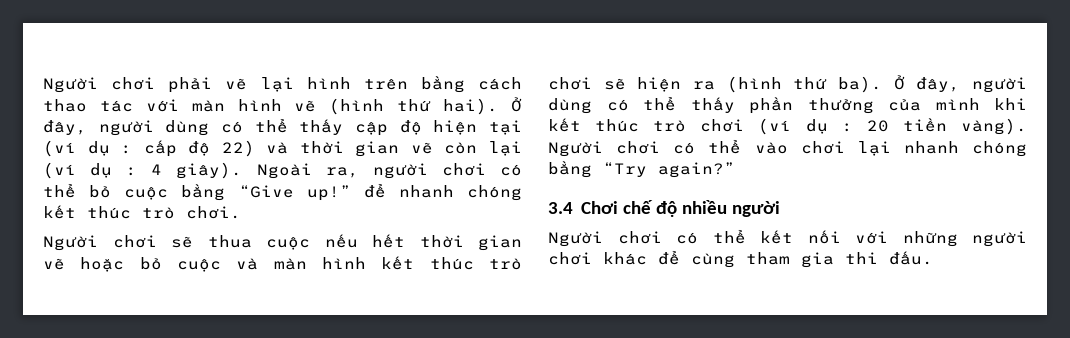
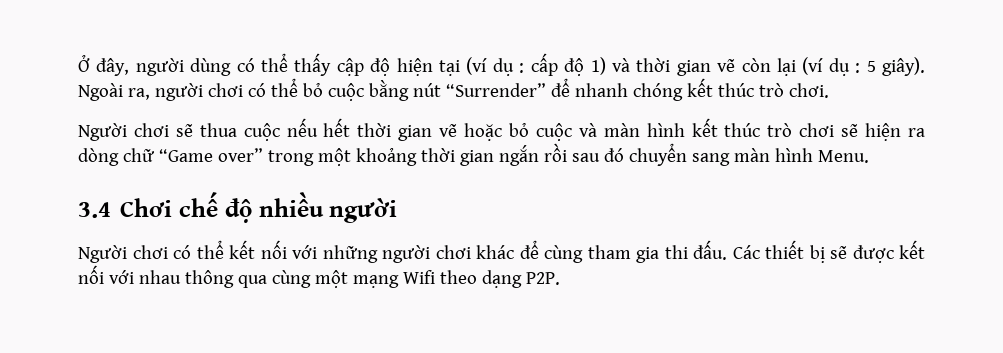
[43,76,522,93] [43,98,499,115] Người chơi phải vẽ lại hình trên bằng cách thao tác với màn hình vẽ (hình thứ hai). -> (78, 63) none
[221,140,255,157] 22) -> [590,57,606,75] 1)
[151,164,163,175] 4 -> [866,61,876,72] 5
[238,185,351,201] “Give up!” -> [412,83,546,97] nút “Surrender”
[726,75,1027,93] [548,96,1027,114] [548,118,1027,135] [548,139,1027,157] [548,161,735,178] (hình thứ ba). Ở đây, người dùng có thể thấy phần thưởng của mình khi kết thúc trò chơi (ví dụ : 20 tiền vàng). Người chơi có thể vào chơi lại nhanh chóng bằng “Try again?” -> [78,143,869,166] dòng chữ “Game over” trong một khoảng thời gian ngắn rồi sau đó chuyển sang màn hình Menu.
(933, 258) none -> [732,240,925,263] [78,265,560,288] Các thiết bị sẽ được kết nối với nhau thông qua cùng một mạng Wifi theo dạng P2P.

